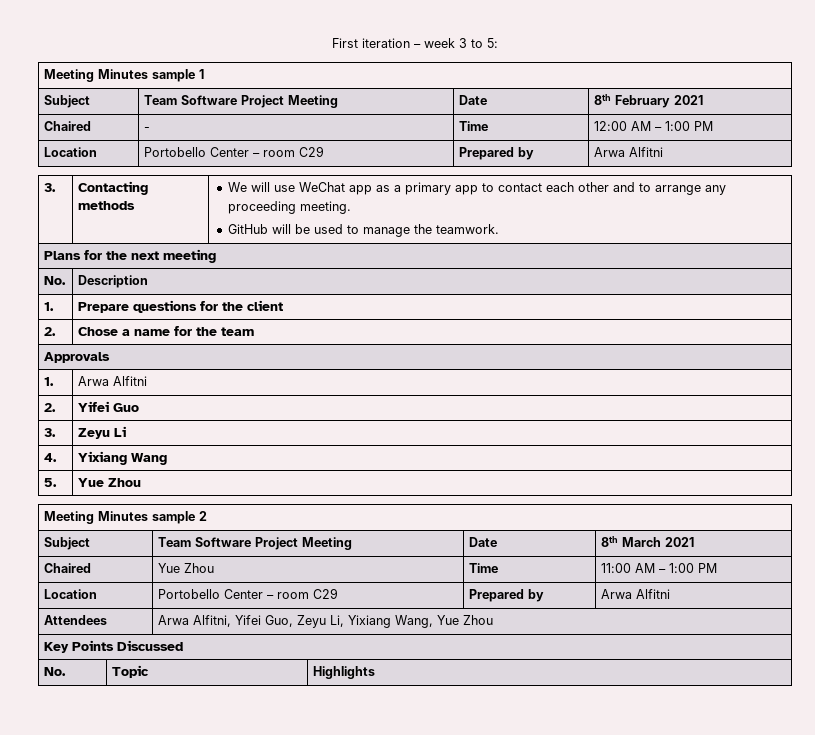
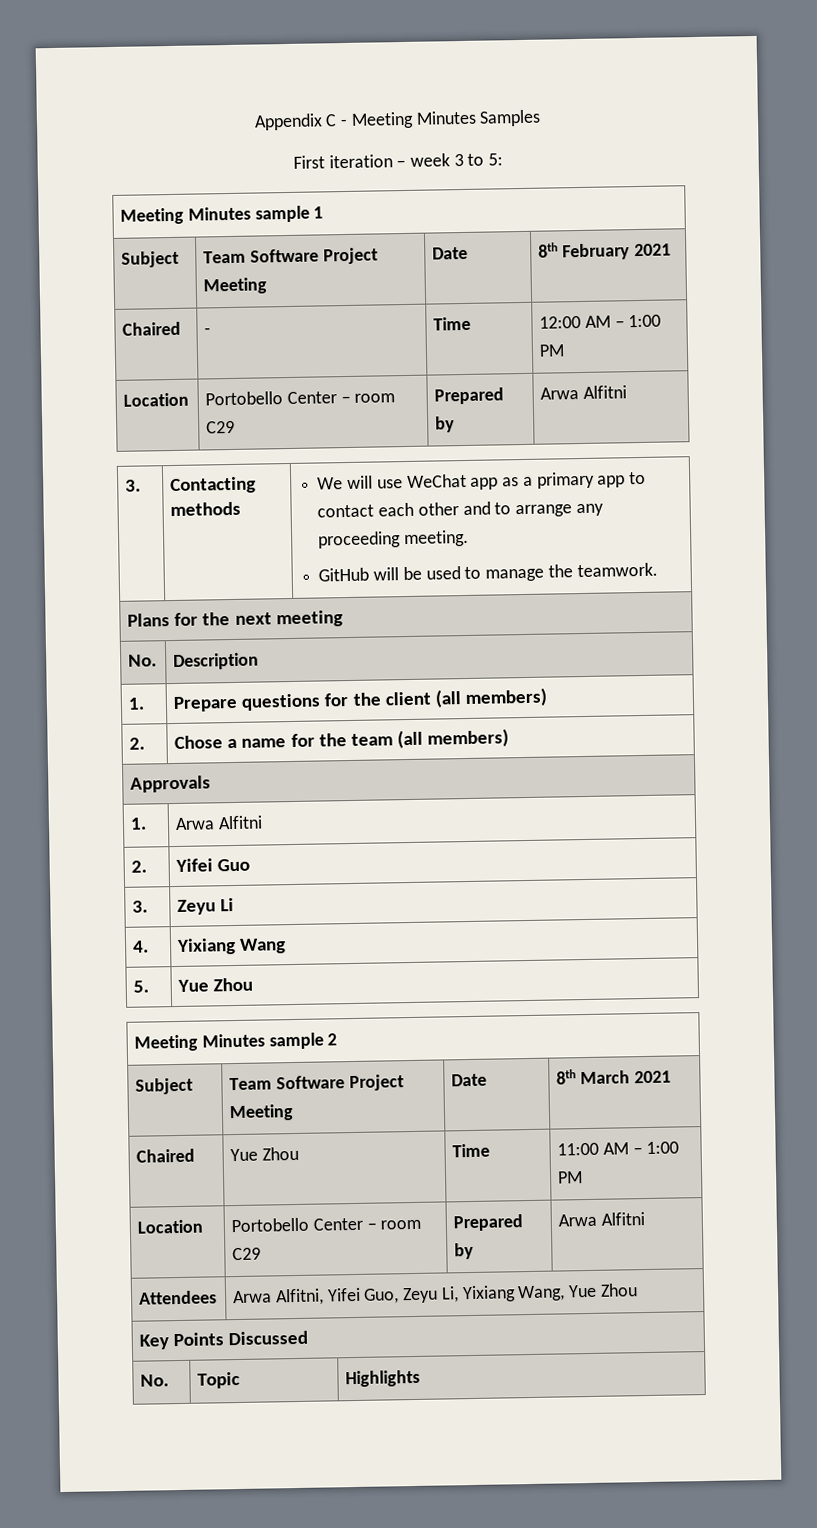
(332, 43) none -> [253,109,542,131] Appendix C - Meeting Minutes Samples //
(284, 305) none -> [434,687,548,708] (all members)
(255, 331) none -> [396,728,510,749] (all members)

